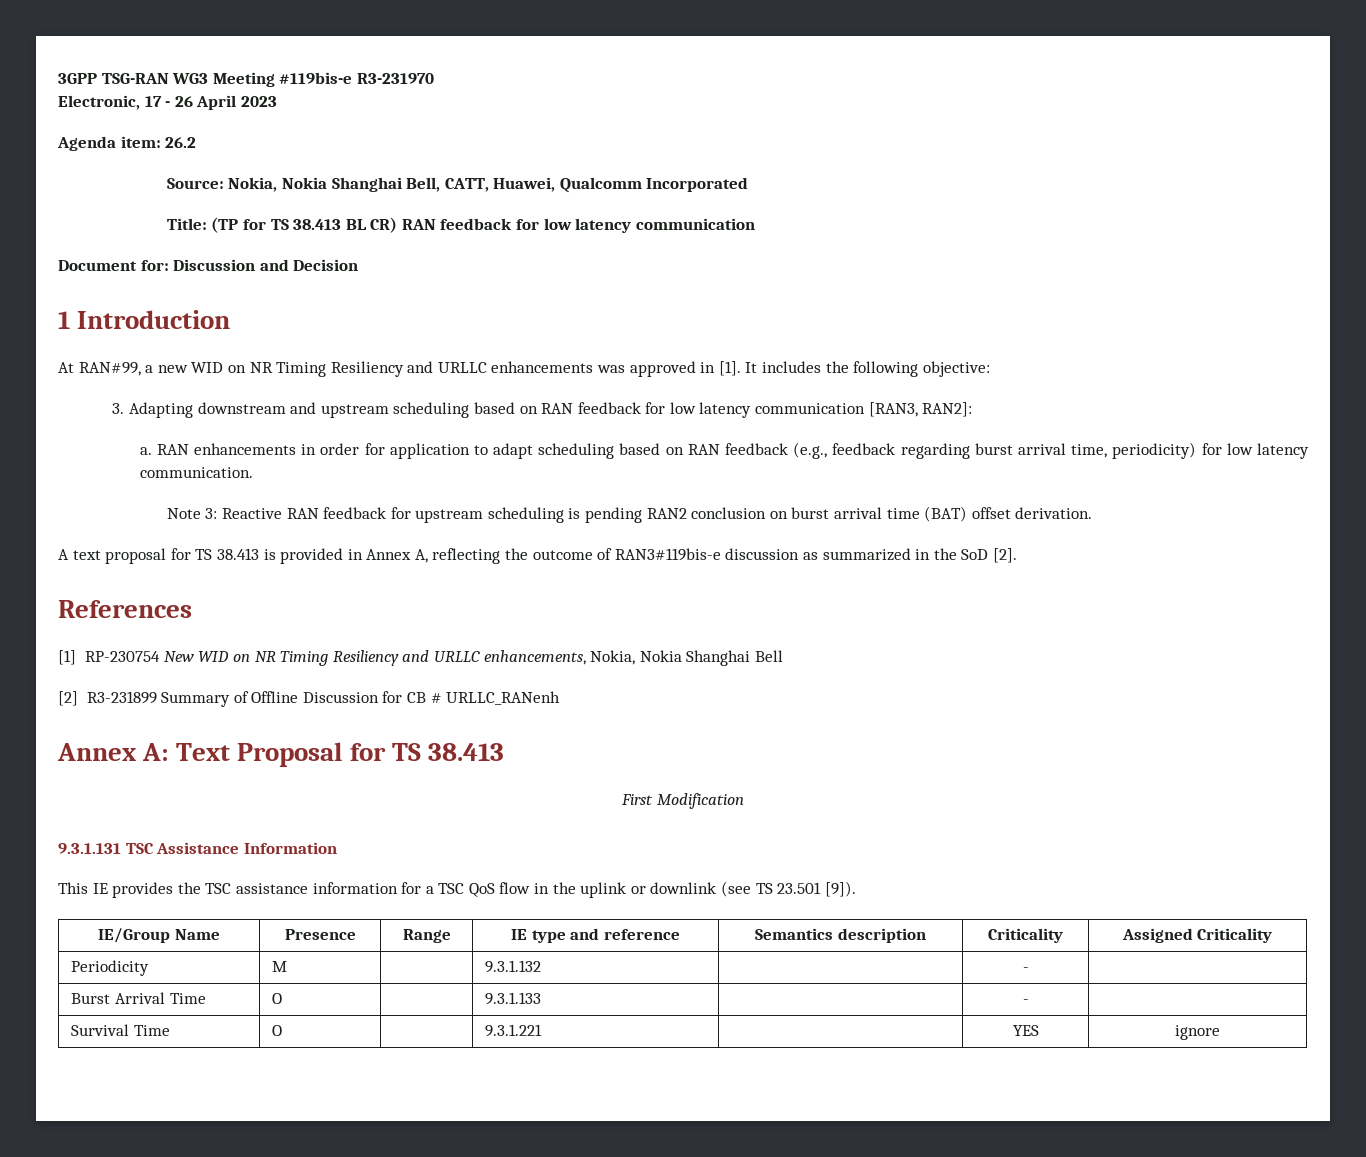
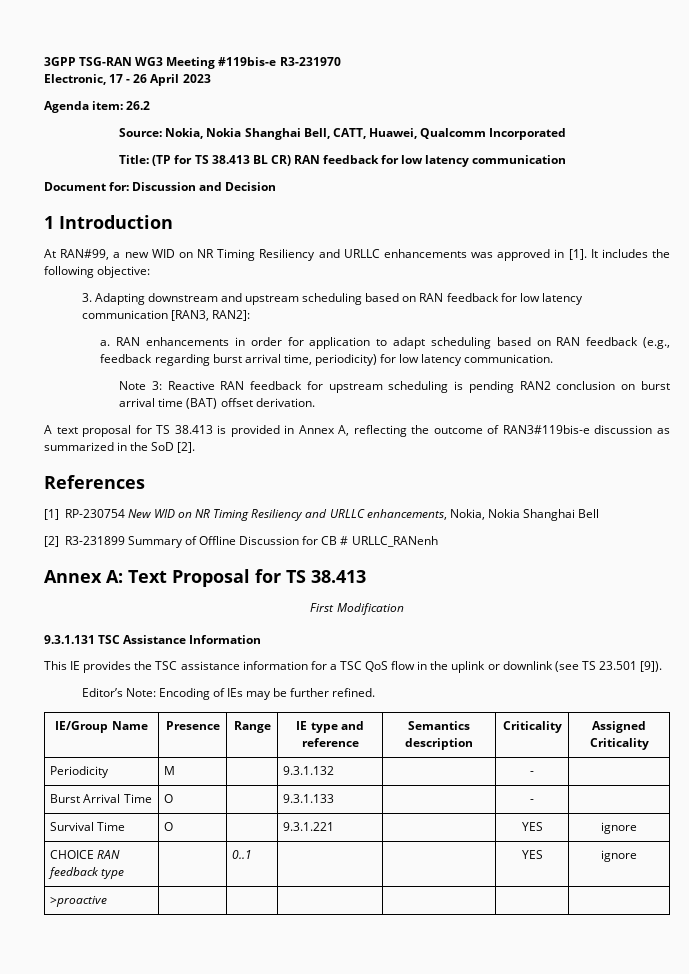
(856, 889) none -> [81,688,376,700] // Editor’s Note: Encoding of IEs may be further refined.
(1220, 1032) none -> [50,850,121,859] [48,867,125,879] [232,850,253,859] [521,850,543,859] [601,850,637,862] [50,896,108,907] // CHOICE RAN feedback type | | 0..1 | | | YES | ignore // >proactive | | | | | |

